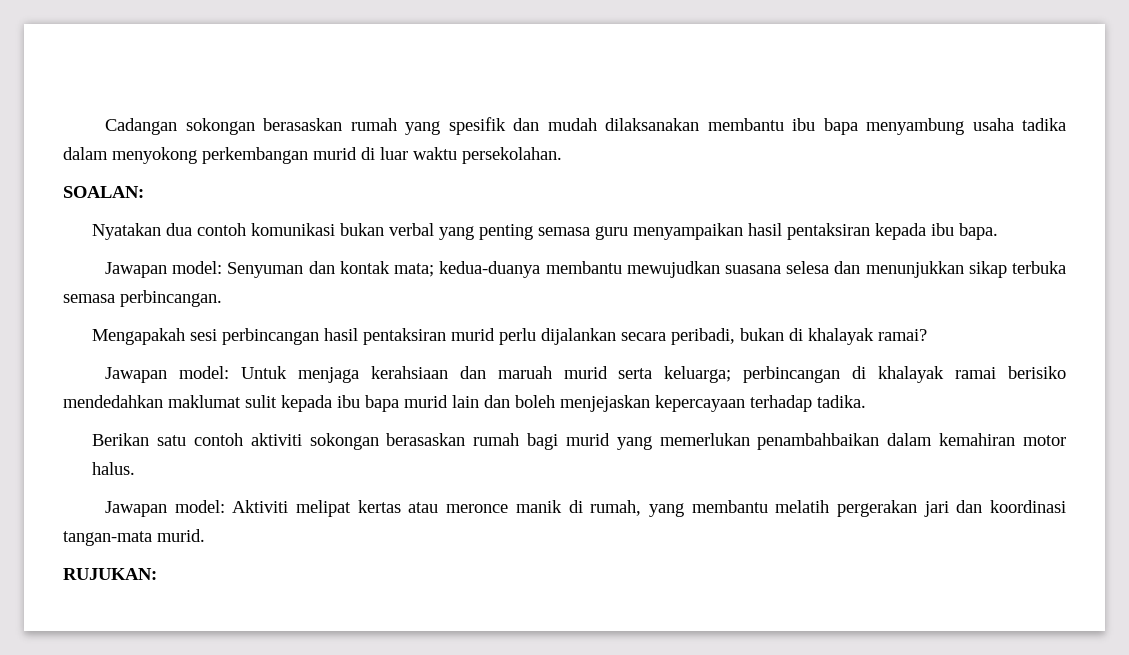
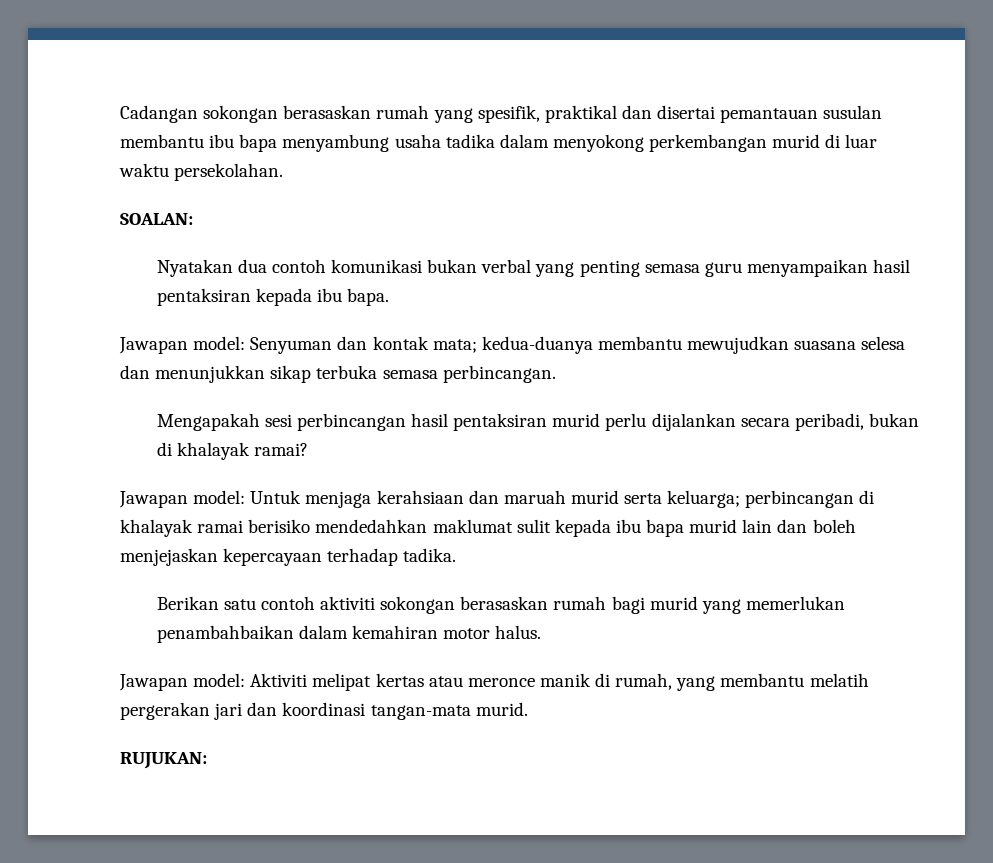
[448,117,700,135] spesifik dan mudah dilaksanakan -> [477,105,883,123] spesifik, praktikal dan disertai pemantauan susulan

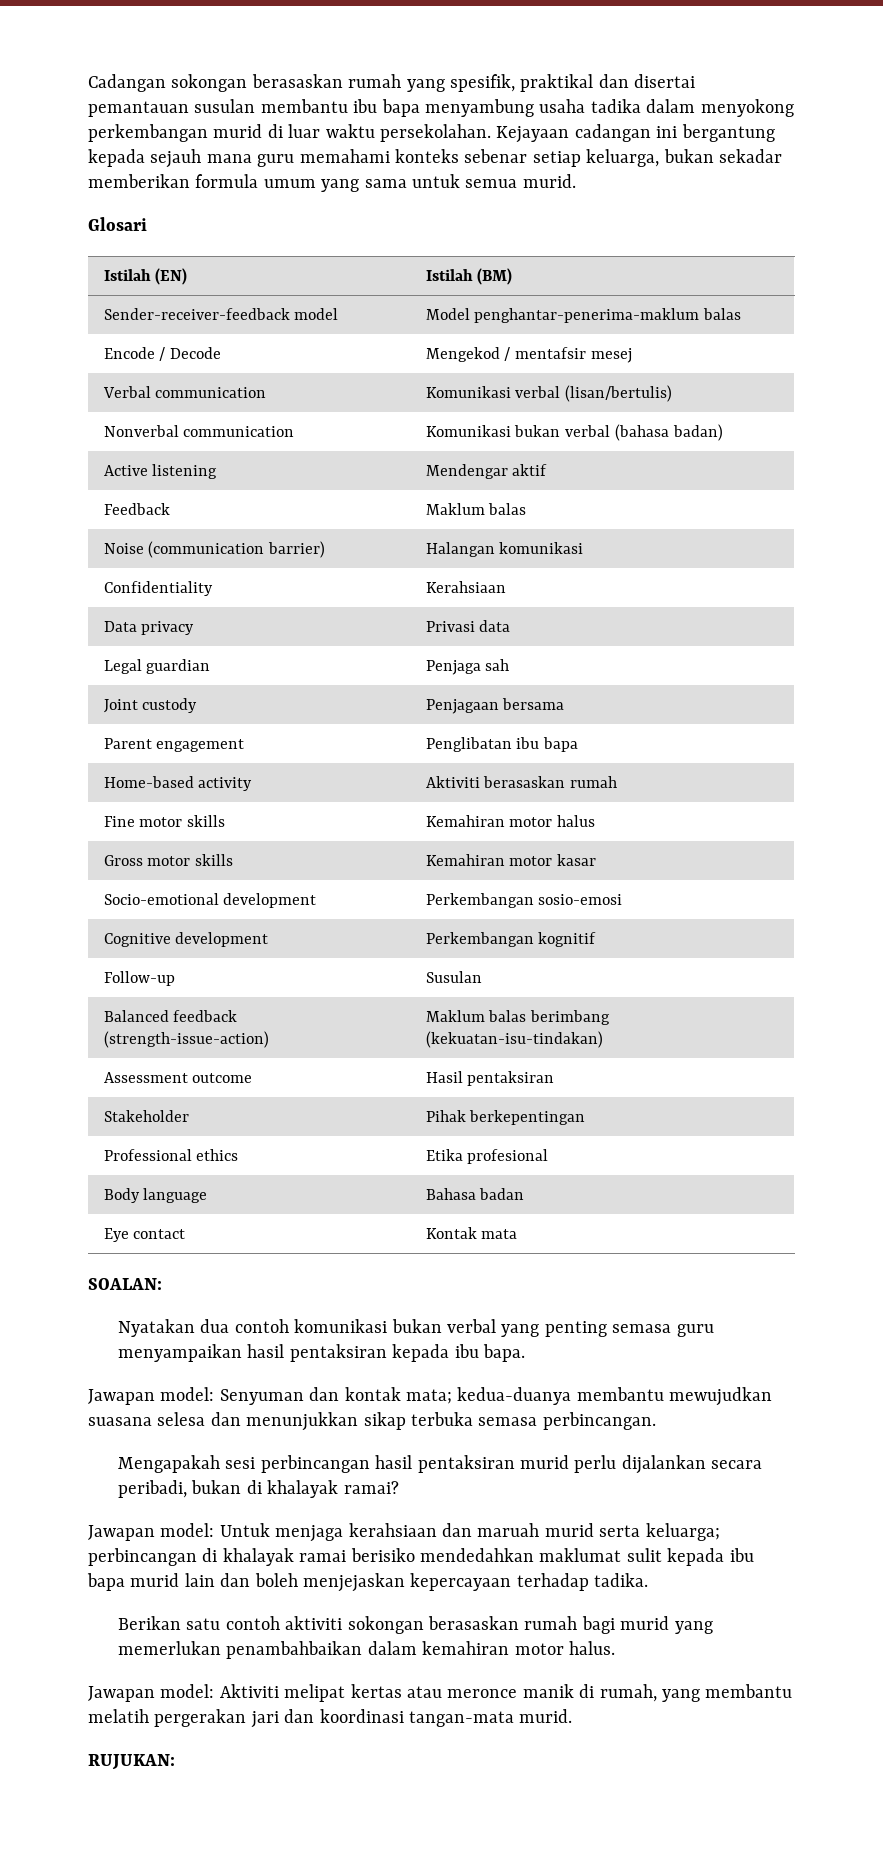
(284, 172) none -> [496,124,775,143] [88,149,782,168] [88,174,576,192] [88,217,147,231] [103,268,188,285] [425,268,513,285] [103,308,339,320] [425,308,742,323] [103,347,222,361] [425,347,633,363] [102,386,267,398] [425,385,673,402] [103,425,295,437] [425,424,724,441] [103,464,218,479] [425,464,548,479] [103,503,170,515] [425,503,527,515] [103,541,326,558] [425,542,584,557] [103,581,213,596] [425,581,506,593] [103,621,195,635] [425,620,511,632] [103,659,211,674] [425,659,510,675] [103,698,198,713] [425,698,565,714] [103,738,245,752] [425,737,579,752] [103,776,253,791] [425,776,618,788] [103,815,226,827] [425,815,596,827] [103,854,234,866] [425,854,597,866] [103,893,317,908] [425,893,623,908] [103,932,269,947] [425,932,597,947] [103,971,175,986] [425,971,482,983] [103,1010,238,1022] [103,1031,269,1048] [425,1010,611,1025] [425,1031,603,1048] [103,1072,253,1083] [425,1071,555,1086] [103,1110,189,1122] [425,1110,586,1125] [103,1149,239,1161] [425,1149,549,1164] [103,1188,208,1203] [425,1188,525,1200] [103,1228,186,1242] [425,1227,518,1239] Kejayaan cadangan ini bergantung kepada sejauh mana guru memahami konteks sebenar setiap keluarga, bukan sekadar memberikan formula umum yang sama untuk semua murid. // Glosari // Istilah (EN) | Istilah (BM) // Sender-receiver-feedback model | Model penghantar-penerima-maklum balas // Encode / Decode | Mengekod / mentafsir mesej // Verbal communication | Komunikasi verbal (lisan/bertulis) // Nonverbal communication | Komunikasi bukan verbal (bahasa badan) // Active listening | Mendengar aktif // Feedback | Maklum balas // Noise (communication barrier) | Halangan komunikasi // Confidentiality | Kerahsiaan // Data privacy | Privasi data // Legal guardian | Penjaga sah // Joint custody | Penjagaan bersama // Parent engagement | Penglibatan ibu bapa // Home-based activity | Aktiviti berasaskan rumah // Fine motor skills | Kemahiran motor halus // Gross motor skills | Kemahiran motor kasar // Socio-emotional development | Perkembangan sosio-emosi // Cognitive development | Perkembangan kognitif // Follow-up | Susulan // Balanced feedback (strength-issue-action) | Maklum balas berimbang (kekuatan-isu-tindakan) // Assessment outcome | Hasil pentaksiran // Stakeholder | Pihak berkepentingan // Professional ethics | Etika profesional // Body language | Bahasa badan // Eye contact | Kontak mata

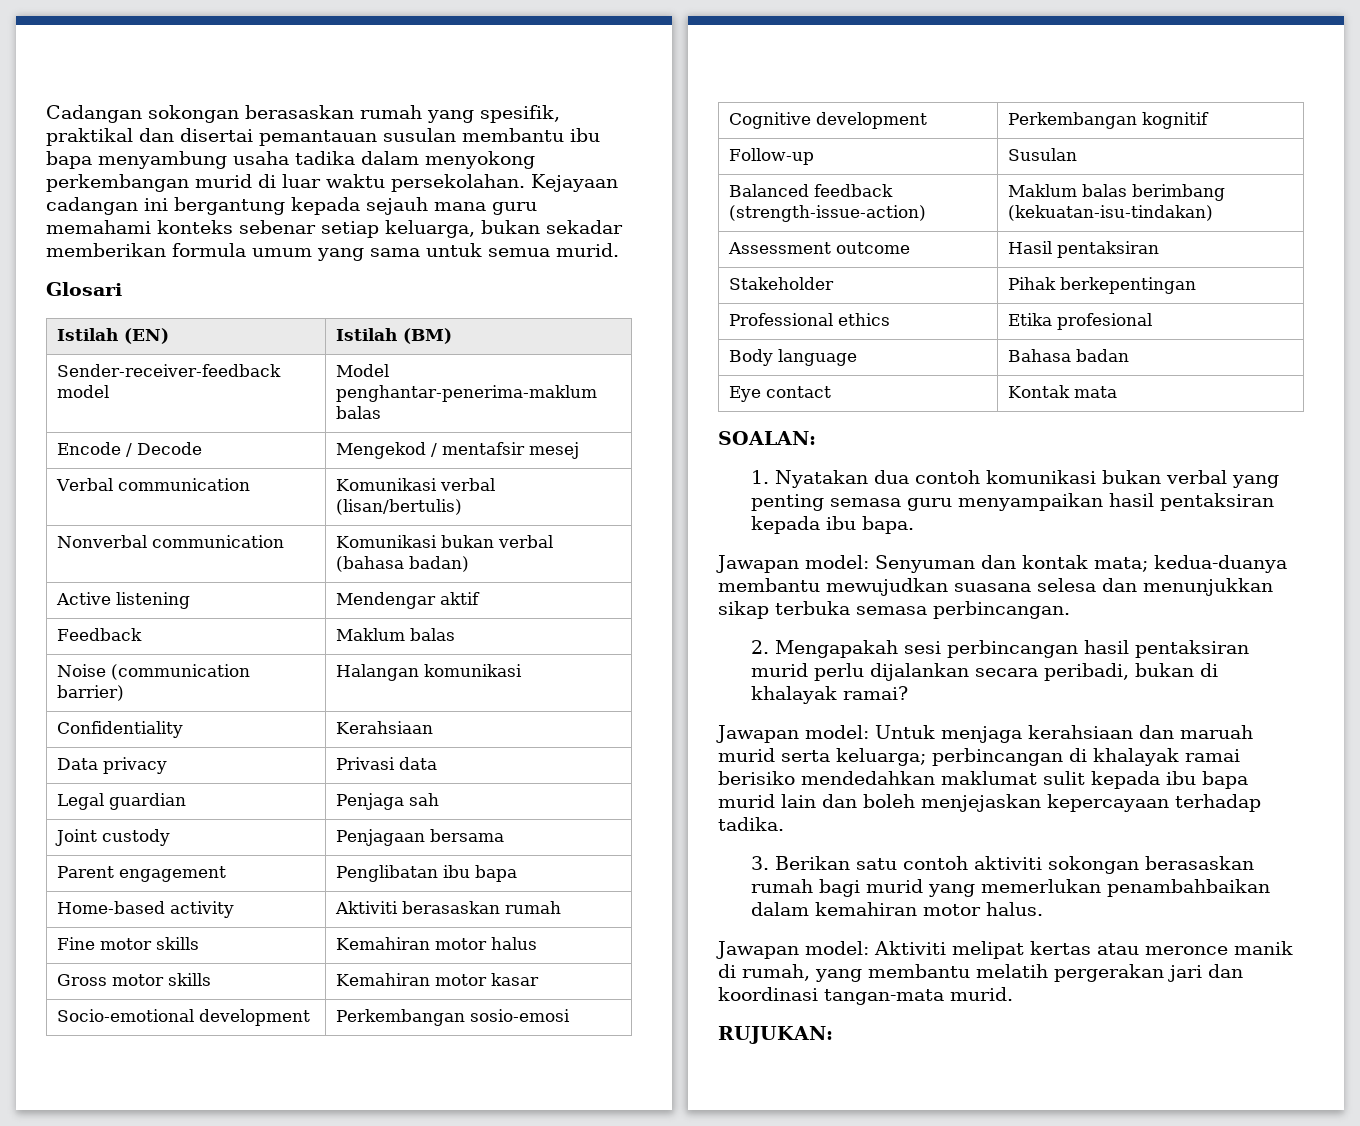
(162, 1284) none -> [750,470,769,484] 1.
(656, 1421) none -> [750,640,769,654] 2.
(649, 1580) none -> [750,856,769,870] 3.

